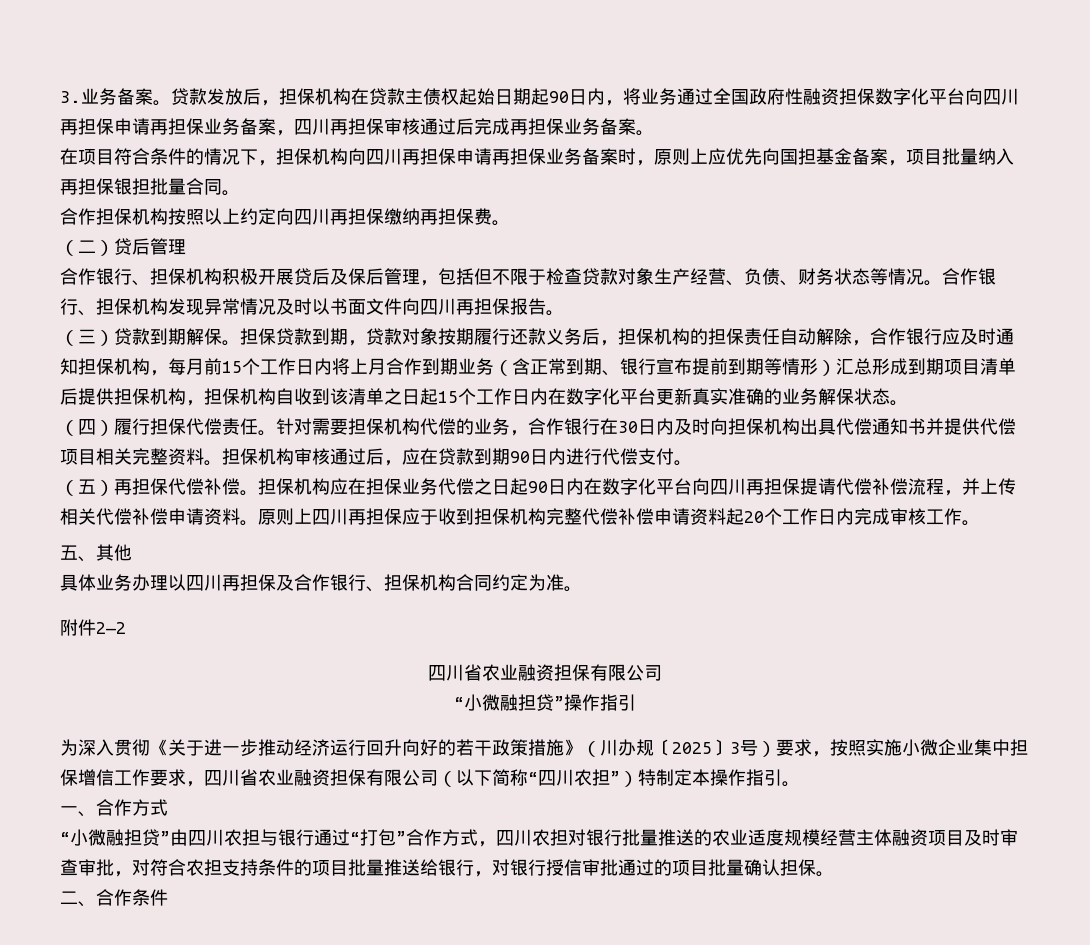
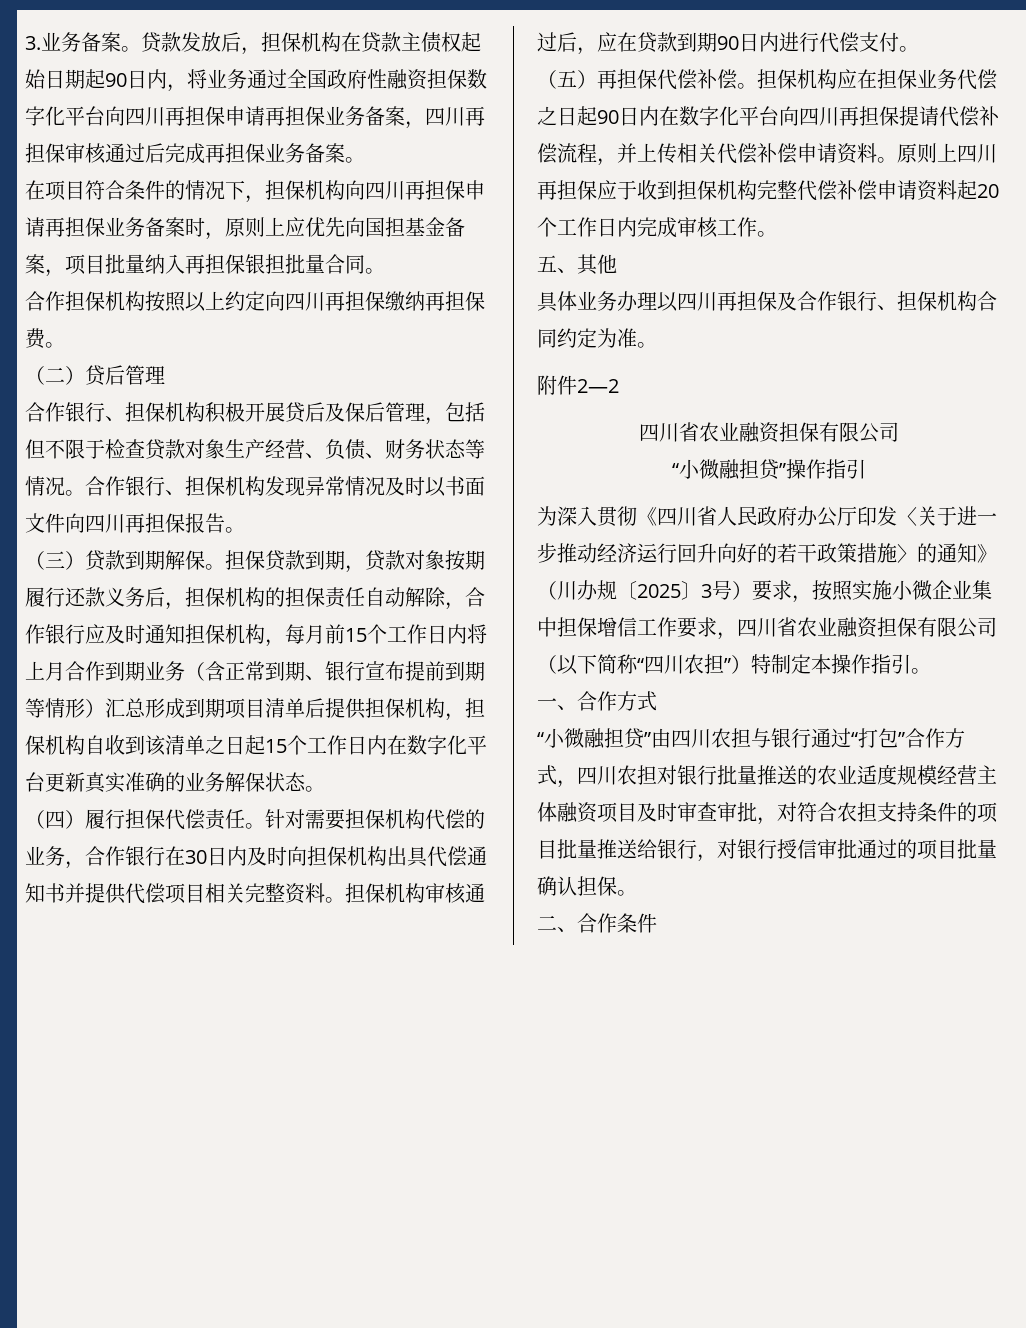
(168, 747) none -> [657,506,917,527] 四川省人民政府办公厅印发〈
(564, 747) none -> [897,543,977,563] 〉的通知

